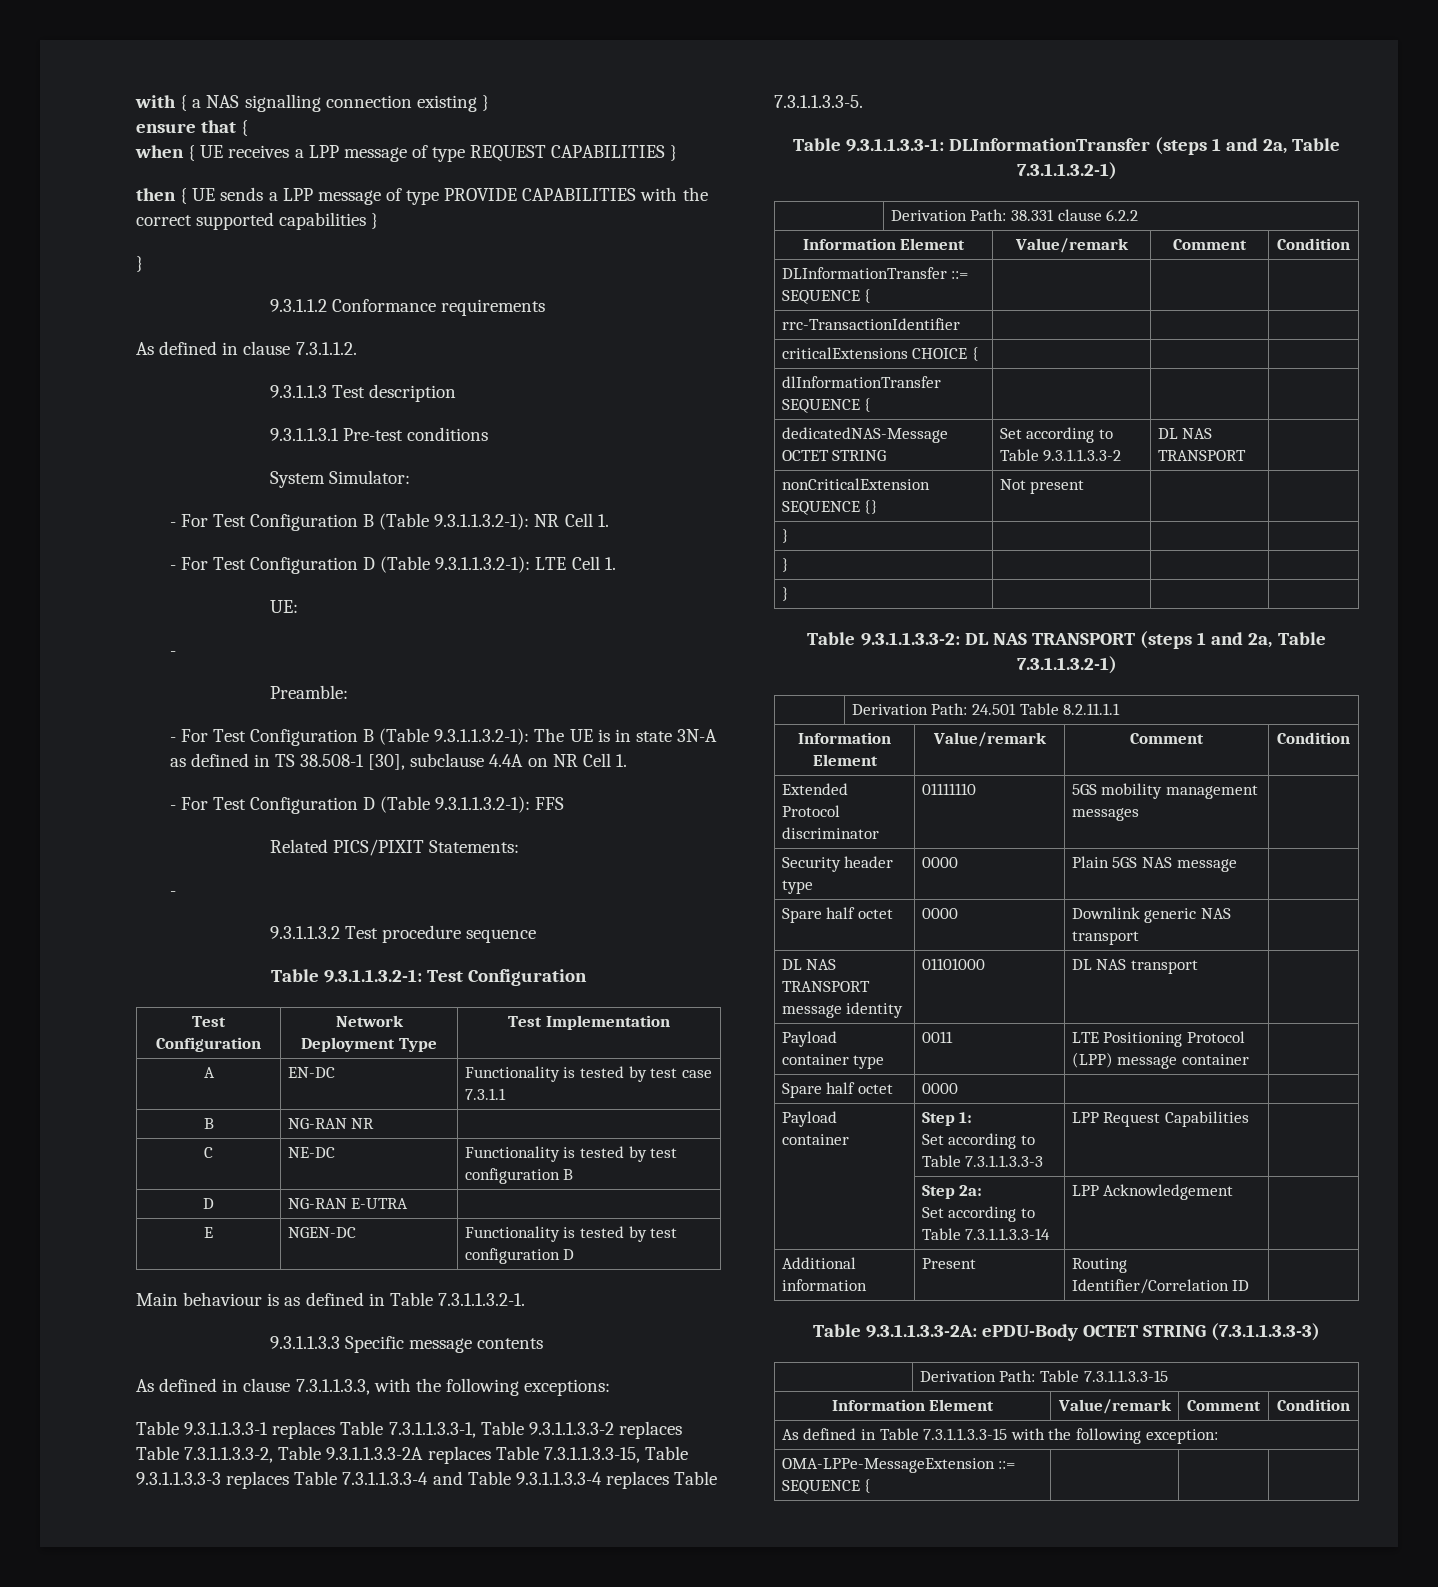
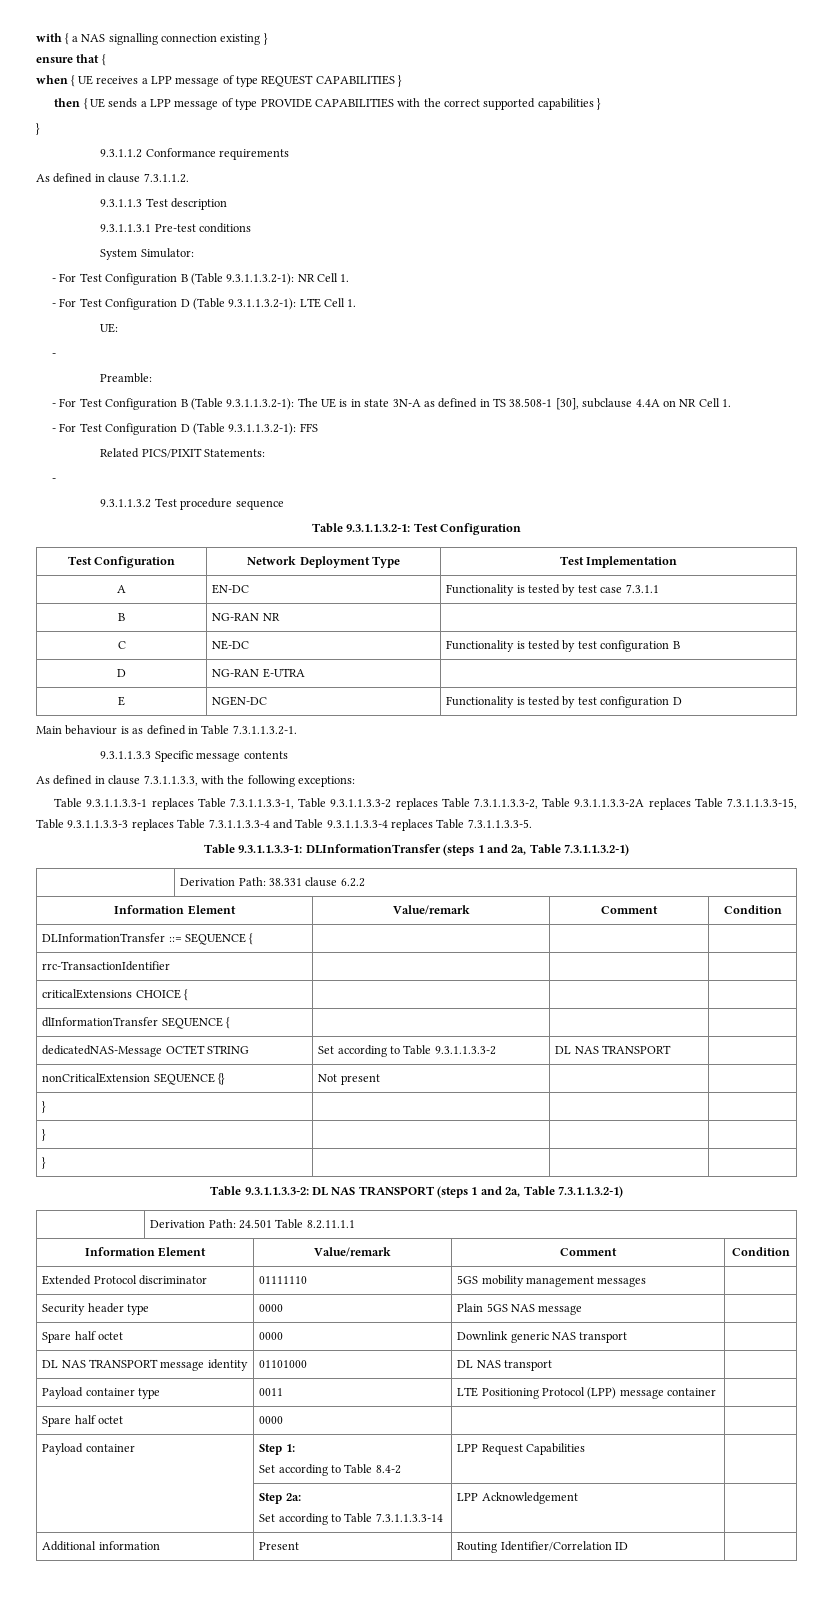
[965,1155,1044,1167] 7.3.1.1.3.3-3 -> [375,1465,401,1474] 8.4-2
[812,1323,1321,1341] [919,1370,1168,1382] [831,1399,995,1411] [1057,1399,1172,1414] [1187,1400,1261,1411] [1277,1399,1350,1411] [781,1428,1218,1444] [781,1458,1016,1473] [781,1479,872,1494] // Table 9.3.1.1.3.3-2A: ePDU-Body OCTET STRING (7.3.1.1.3.3-3) // | Derivation Path: Table 7.3.1.1.3.3-15 // Information Element | Value/remark | Comment | Condition // As defined in Table 7.3.1.1.3.3-15 with the following exception: // OMA-LPPe-MessageExtension ::= SEQUENCE { | | | -> (629, 1546) none

